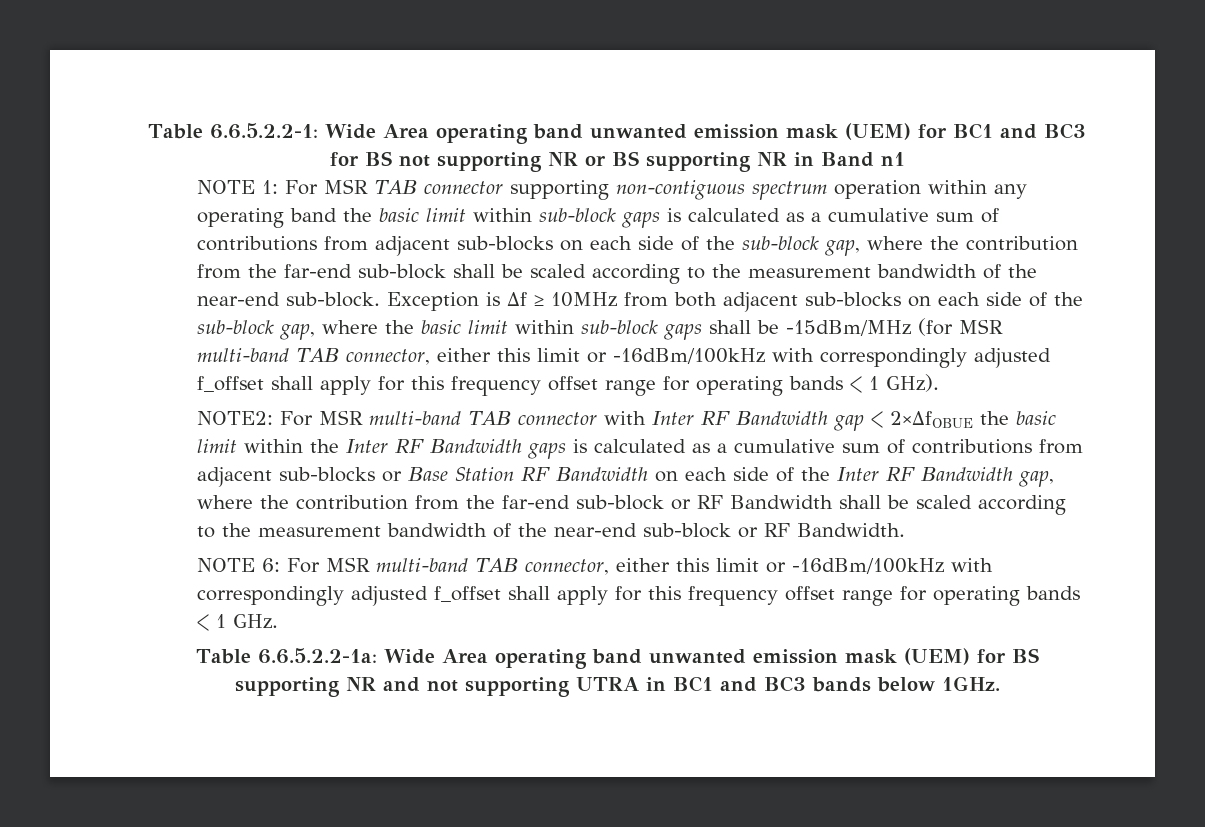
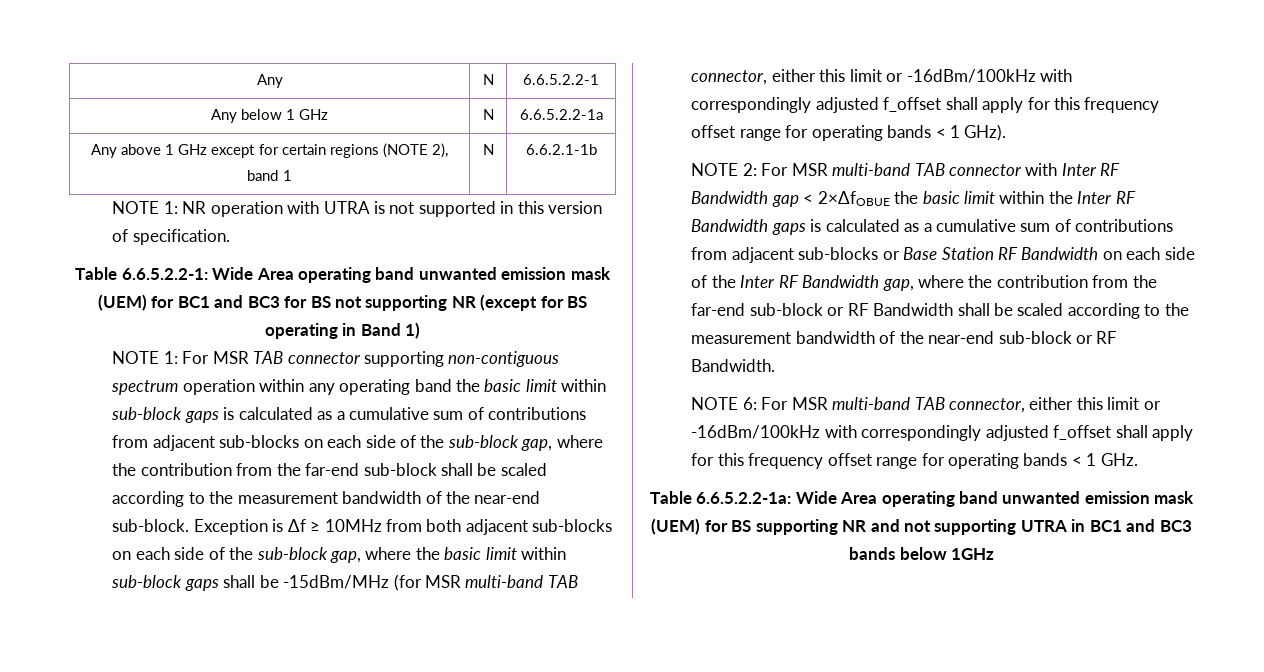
(148, 131) none -> [256,74,283,88] [482,74,494,85] [523,74,599,85] [210,109,329,123] [482,109,494,120] [519,109,603,120] [91,143,448,158] [247,170,292,181] [482,144,494,155] [525,144,597,155] [112,201,603,217] [112,229,230,245] Any | N | 6.6.5.2.2-1 // Any below 1 GHz | N | 6.6.5.2.2-1a // Any above 1 GHz except for certain regions (NOTE 2), band 1 | N | 6.6.2.1-1b // NOTE 1: NR operation with UTRA is not supported in this version of specification. //
[584,151,787,172] or BS supporting NR -> [480,294,588,311] [264,323,338,339] (except for BS operating
[880,152,905,166] n1 -> [405,322,421,339] 1)
[196,411,273,425] NOTE2: -> [691,163,757,176] NOTE 2:
[941,676,1000,691] 1GHz. -> [950,548,994,560] 1GHz

